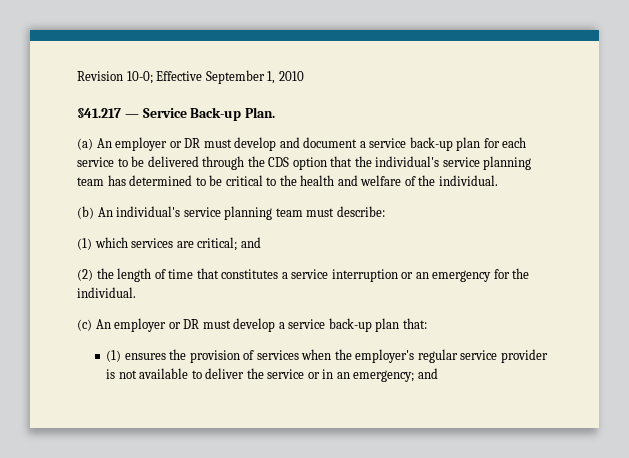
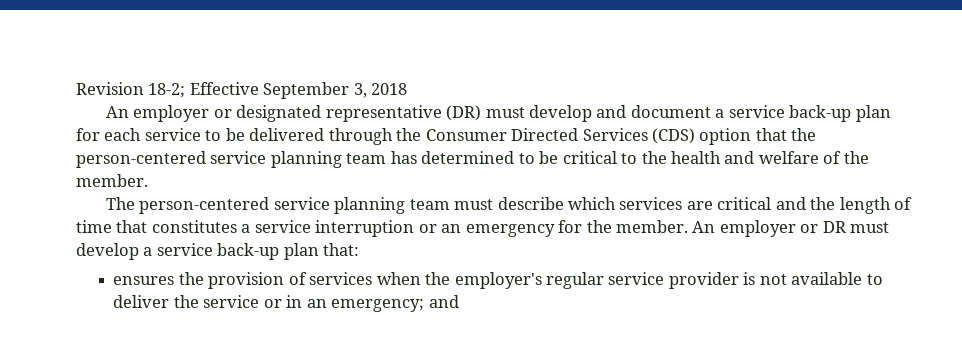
[126,71,153,84] 10-0; -> [148,83,186,98] 18-2;
[267,71,304,84] [77,107,276,121] [77,137,201,151] 1, 2010 // §41.217 — Service Back-up Plan. // (a) An employer or DR -> [353,83,408,98] [105,105,482,122] 3, 2018 // An employer or designated representative (DR)
[268,157,290,167] CDS -> [425,128,696,144] Consumer Directed Services (CDS)
[375,156,440,167] individual's -> [76,151,206,168] person-centered
[438,175,498,186] [77,206,181,219] individual. // (b) An individual's -> [76,174,148,187] [105,197,270,214] member. // The person-centered
[336,206,385,217] [77,238,92,250] describe: // (1) -> [497,197,564,210] describe
[197,237,261,251] [77,269,93,281] critical; and // (2) -> [717,197,806,210] critical and
[77,287,136,298] [77,319,92,331] individual. // (c) -> [616,220,689,233] member.
[106,350,122,362] (1) -> (360, 249) none

